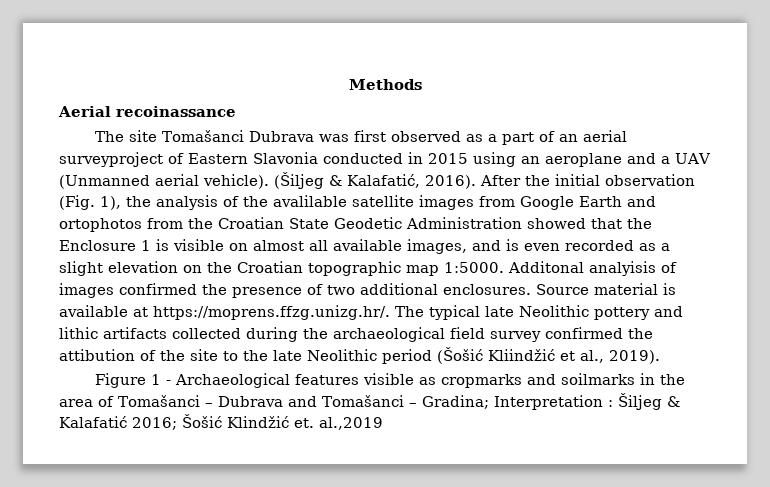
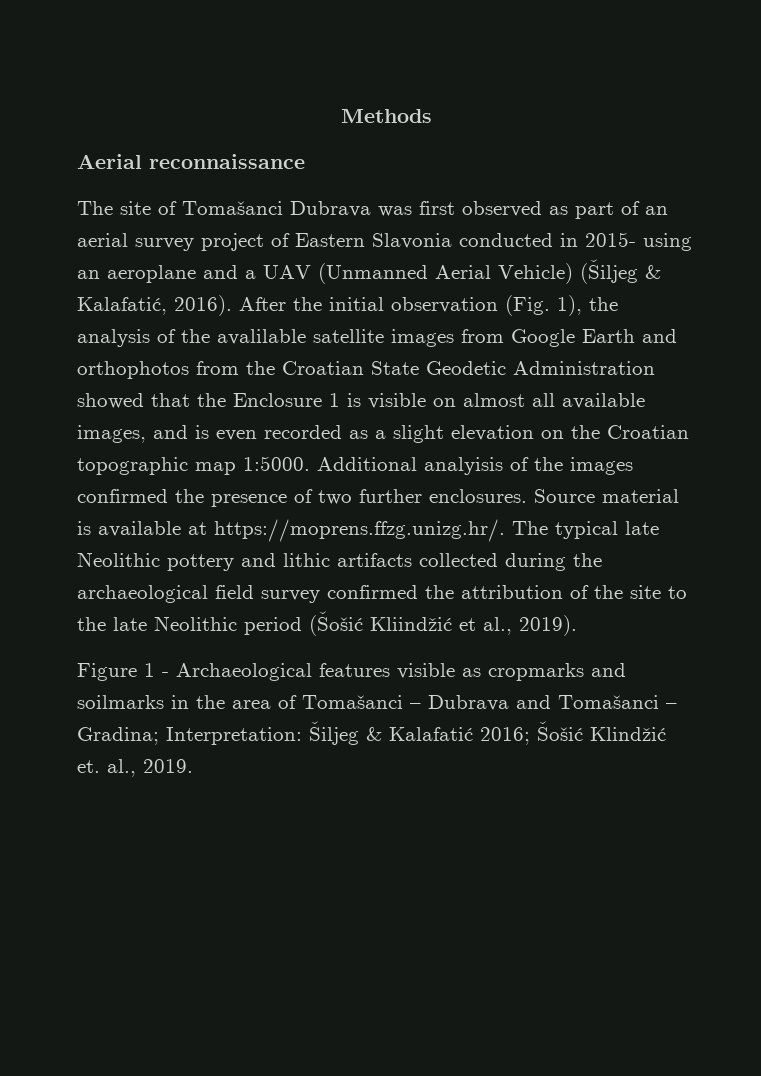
[116,106,236,117] recoinassance -> [149,154,305,169] reconnaissance
(157, 136) none -> [158,201,177,215] of
[487,134,497,142] a -> (568, 210) none
[59,152,163,167] surveyproject -> [135,233,264,251] survey project
[428,153,468,164] 2015 -> [585,232,636,247] 2015-
[155,174,269,189] aerial vehicle). -> [435,263,573,284] Aerial Vehicle)
[59,218,142,232] ortophotos -> [77,361,189,379] orthophotos
[508,261,584,273] Additonal -> [317,457,417,471] Additional
(677, 267) none -> [534,457,563,471] the
[360,283,438,295] additional -> [359,489,422,503] further
[59,349,135,361] attibution -> [461,585,563,599] attribution
[493,395,613,410] Interpretation : -> [166,727,302,745] Interpretation:
[319,417,383,430] al.,2019 -> [107,759,193,777] al., 2019.

